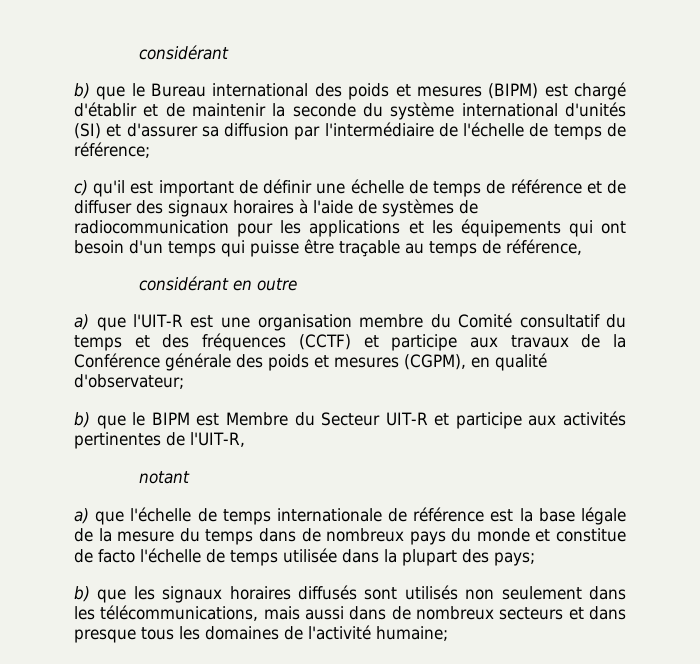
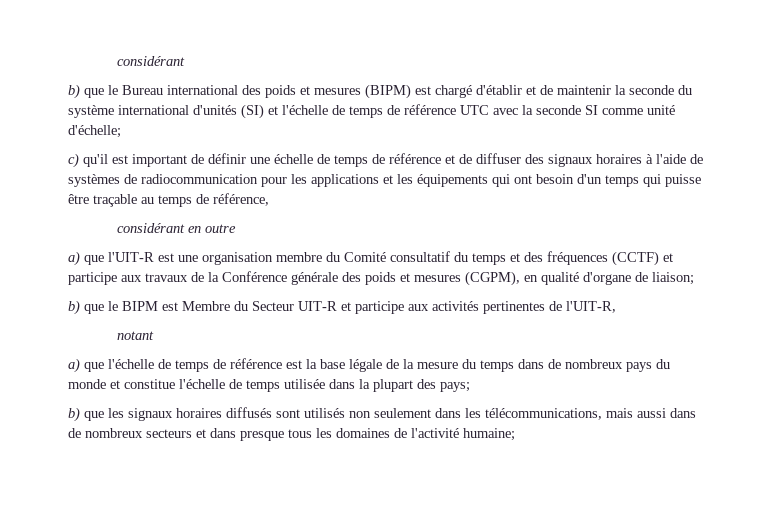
[126,122,626,140] [74,142,150,158] d'assurer sa diffusion par l'intermédiaire de l'échelle de temps de référence; -> [282,104,675,118] [68,125,121,138] l'échelle de temps de référence UTC avec la seconde SI comme unité d'échelle;
[74,374,184,389] d'observateur; -> [583,272,694,285] d'organe de liaison;
[276,508,382,522] internationale -> (209, 366) none
[74,549,135,563] de facto -> (175, 384) none

